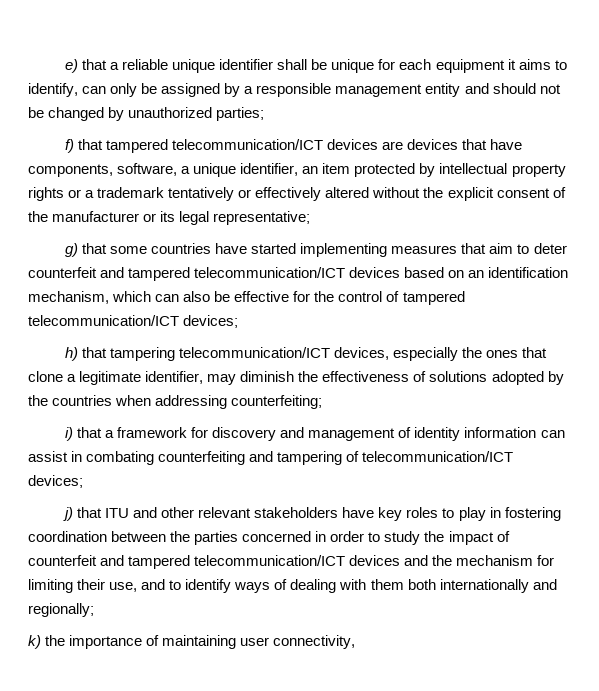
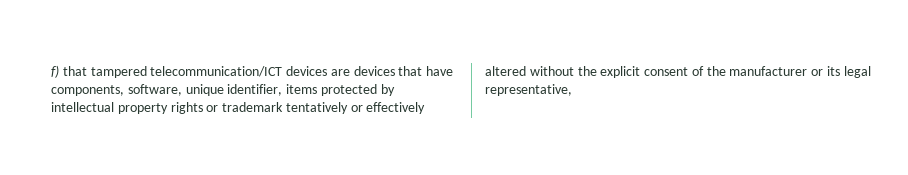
[64,59,567,73] [28,83,561,97] [28,107,265,121] e) that a reliable unique identifier shall be unique for each equipment it aims to identify, can only be assigned by a responsible management entity and should not be changed by unauthorized parties; // -> (51, 71) none
[181,166,191,174] a -> (182, 90) none
[302,163,351,174] an item -> [286,84,318,94] items
[85,190,95,198] a -> (219, 108) none
[213,211,311,225] [64,243,567,257] [28,267,569,281] [28,291,465,305] [28,315,239,328] [64,347,548,361] [28,371,564,385] [28,395,323,409] [64,427,565,441] [28,451,514,465] [28,475,83,488] [62,507,561,521] [28,531,510,545] [28,555,555,569] [28,579,557,593] [28,603,94,617] [28,635,356,649] representative; // g) that some countries have started implementing measures that aim to deter counterfeit and tampered telecommunication/ICT devices based on an identification mechanism, which can also be effective for the control of tampered telecommunication/ICT devices; // h) that tampering telecommunication/ICT devices, especially the ones that clone a legitimate identifier, may diminish the effectiveness of solutions adopted by the countries when addressing counterfeiting; // i) that a framework for discovery and management of identity information can assist in combating counterfeiting and tampering of telecommunication/ICT devices; // j) that ITU and other relevant stakeholders have key roles to play in fostering coordination between the parties concerned in order to study the impact of counterfeit and tampered telecommunication/ICT devices and the mechanism for limiting their use, and to identify ways of dealing with them both internationally and regionally; // k) the importance of maintaining user connectivity, -> [485,84,572,96] representative,

